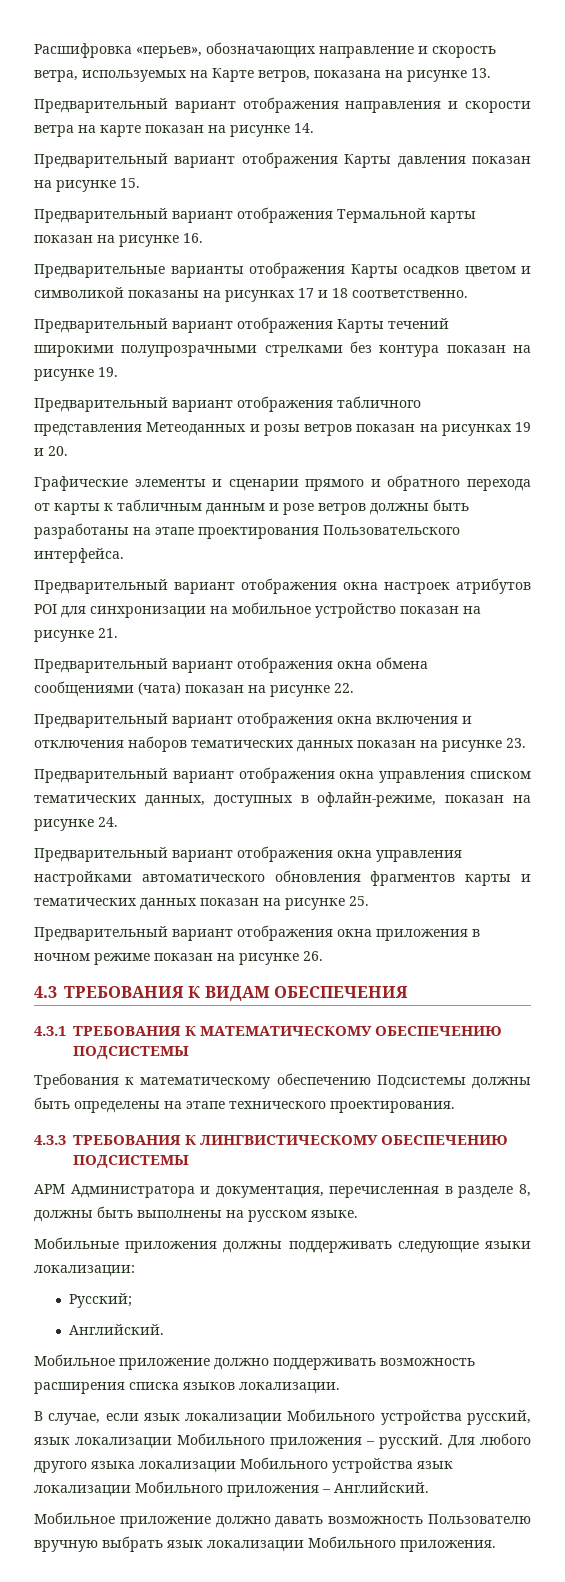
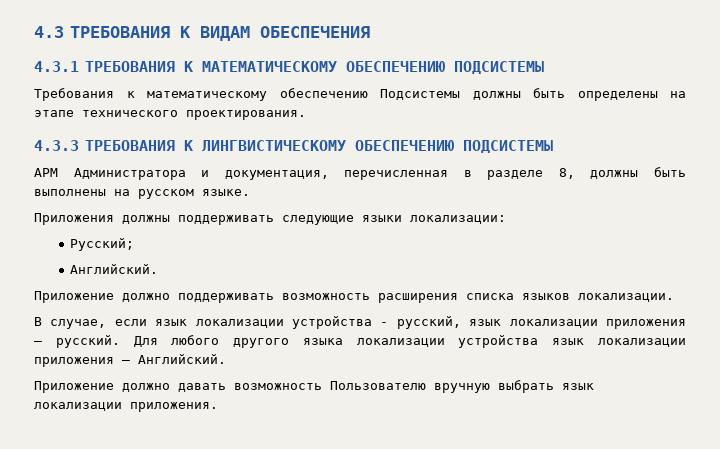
[34,42,496,58] [34,68,491,82] [34,97,531,113] [34,123,314,137] [34,152,531,168] [34,178,140,192] [34,207,476,223] [34,233,203,247] [34,262,531,278] [34,287,468,302] [34,317,449,333] [34,341,531,357] [34,367,118,381] [34,396,421,412] [34,422,531,436] [34,446,68,456] [34,475,531,491] [34,499,469,515] [34,523,460,539] [34,548,124,563] [34,578,531,594] [34,602,481,618] [34,628,118,642] [34,657,428,673] [34,681,354,697] [34,712,472,728] [34,736,526,752] [34,767,531,783] [34,792,531,807] [34,817,118,831] [34,846,462,862] [34,870,531,886] [34,896,369,910] [34,925,480,941] [34,951,323,965] Расшифровка «перьев», обозначающих направление и скорость ветра, используемых на Карте ветров, показана на рисунке 13. // Предварительный вариант отображения направления и скорости ветра на карте показан на рисунке 14. // Предварительный вариант отображения Карты давления показан на рисунке 15. // Предварительный вариант отображения Термальной карты показан на рисунке 16. // Предварительные варианты отображения Карты осадков цветом и символикой показаны на рисунках 17 и 18 соответственно. // Предварительный вариант отображения Карты течений широкими полупрозрачными стрелками без контура показан на рисунке 19. // Предварительный вариант отображения табличного представления Метеоданных и розы ветров показан на рисунках 19 и 20. // Графические элементы и сценарии прямого и обратного перехода от карты к табличным данным и розе ветров должны быть разработаны на этапе проектирования Пользовательского интерфейса. // Предварительный вариант отображения окна настроек атрибутов POI для синхронизации на мобильное устройство показан на рисунке 21. // Предварительный вариант отображения окна обмена сообщениями (чата) показан на рисунке 22. // Предварительный вариант отображения окна включения и отключения наборов тематических данных показан на рисунке 23. // Предварительный вариант отображения окна управления списком тематических данных, доступных в офлайн-режиме, показан на рисунке 24. // Предварительный вариант отображения окна управления настройками автоматического обновления фрагментов карты и тематических данных показан на рисунке 25. // Предварительный вариант отображения окна приложения в ночном режиме показан на рисунке 26. // -> (34, 32) none
[34,1237,218,1253] Мобильные приложения -> [34,213,114,225] Приложения
[34,1354,210,1370] Мобильное приложение -> [34,291,114,303] Приложение
[287,1409,462,1425] Мобильного устройства -> [292,316,389,329] устройства -
[177,1433,265,1445] Мобильного -> (598, 323) none
[240,1457,328,1469] Мобильного -> (445, 342) none
[135,1481,223,1493] Мобильного -> (686, 342) none
[34,1512,211,1528] Мобильное приложение -> [34,381,114,393] Приложение
[308,1536,396,1548] Мобильного -> (122, 406) none

